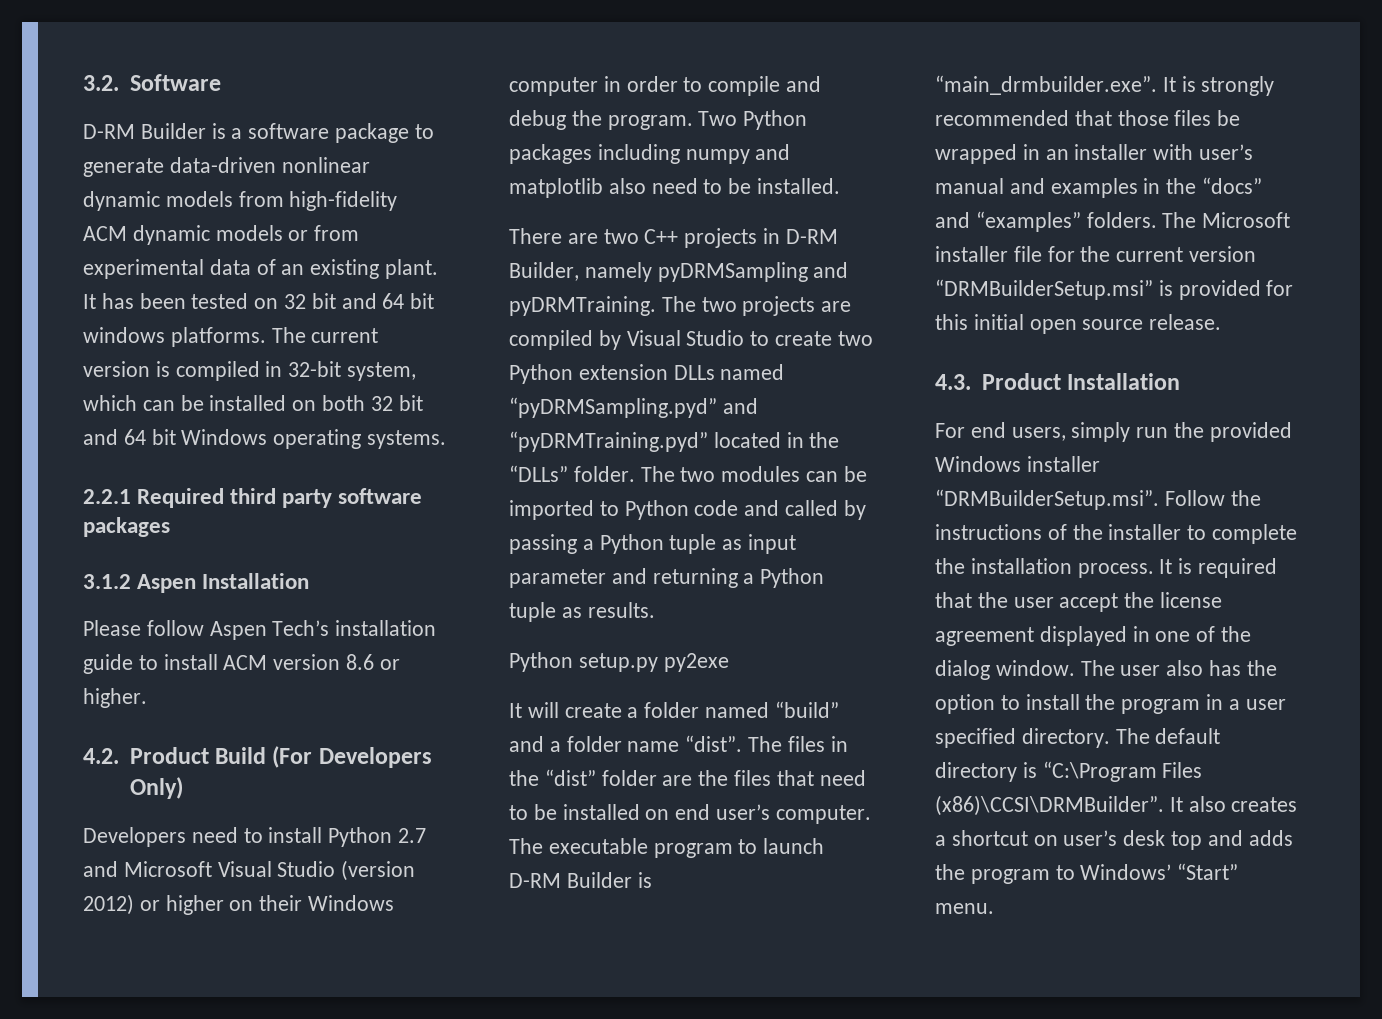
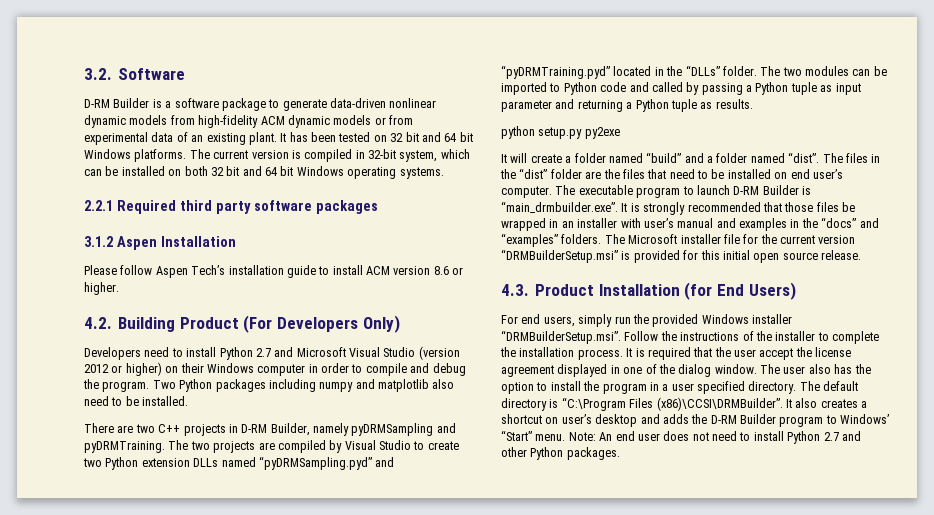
[83,327,165,343] windows -> [84,149,131,159] Windows
[129,747,267,764] Product Build -> [118,317,239,332] Building Product
[83,894,224,915] 2012) or higher -> [84,362,162,376] 2012 or higher)
[509,652,573,672] Python -> [501,126,535,139] python
[627,741,680,752] name -> [750,153,785,163] named
(1181, 381) none -> [684,282,796,300] (for End Users)
[1123,830,1203,850] desk top -> [595,414,638,427] desktop
(965, 872) none -> [710,414,776,424] D-RM Builder
(994, 908) none -> [568,431,861,444] [501,447,620,460] Note: An end user does not need to install Python 2.7 and other Python packages.

